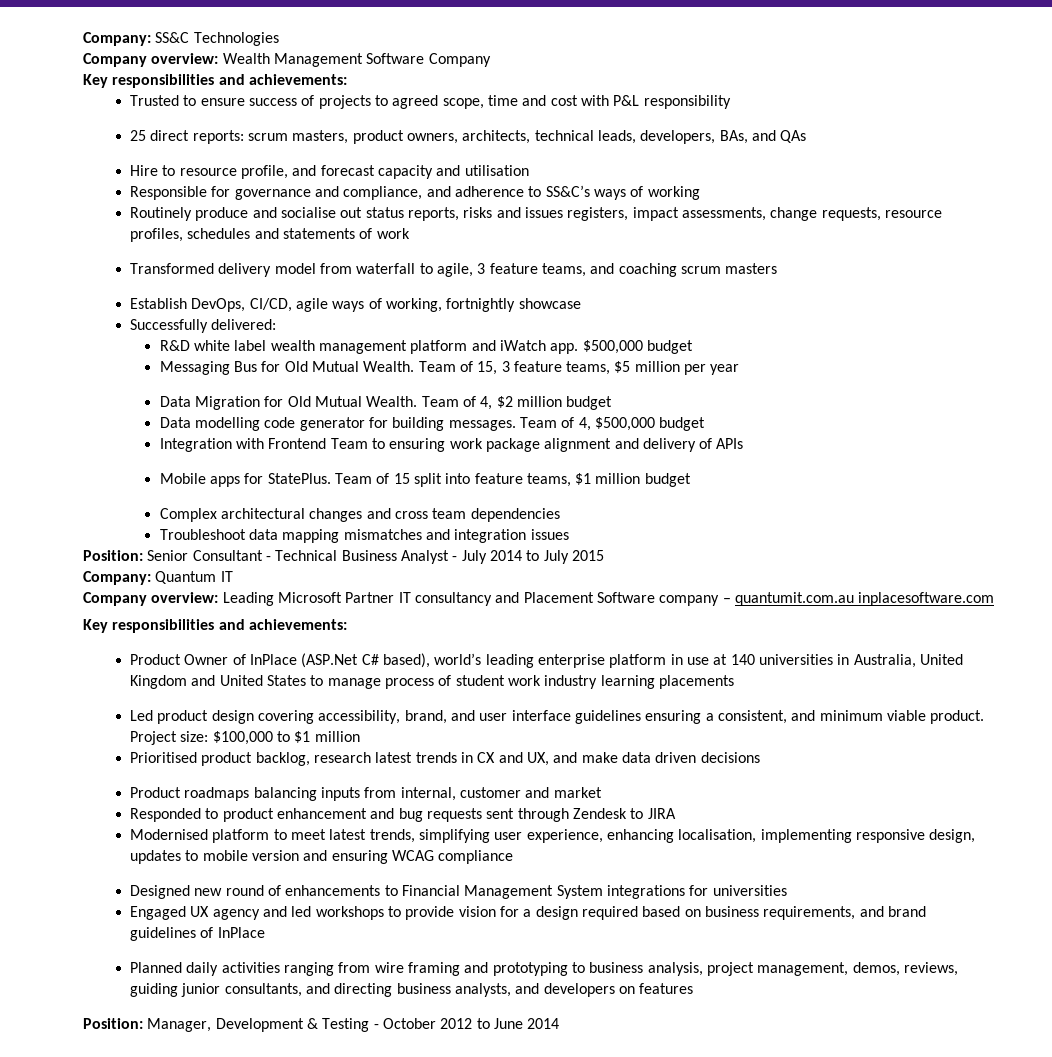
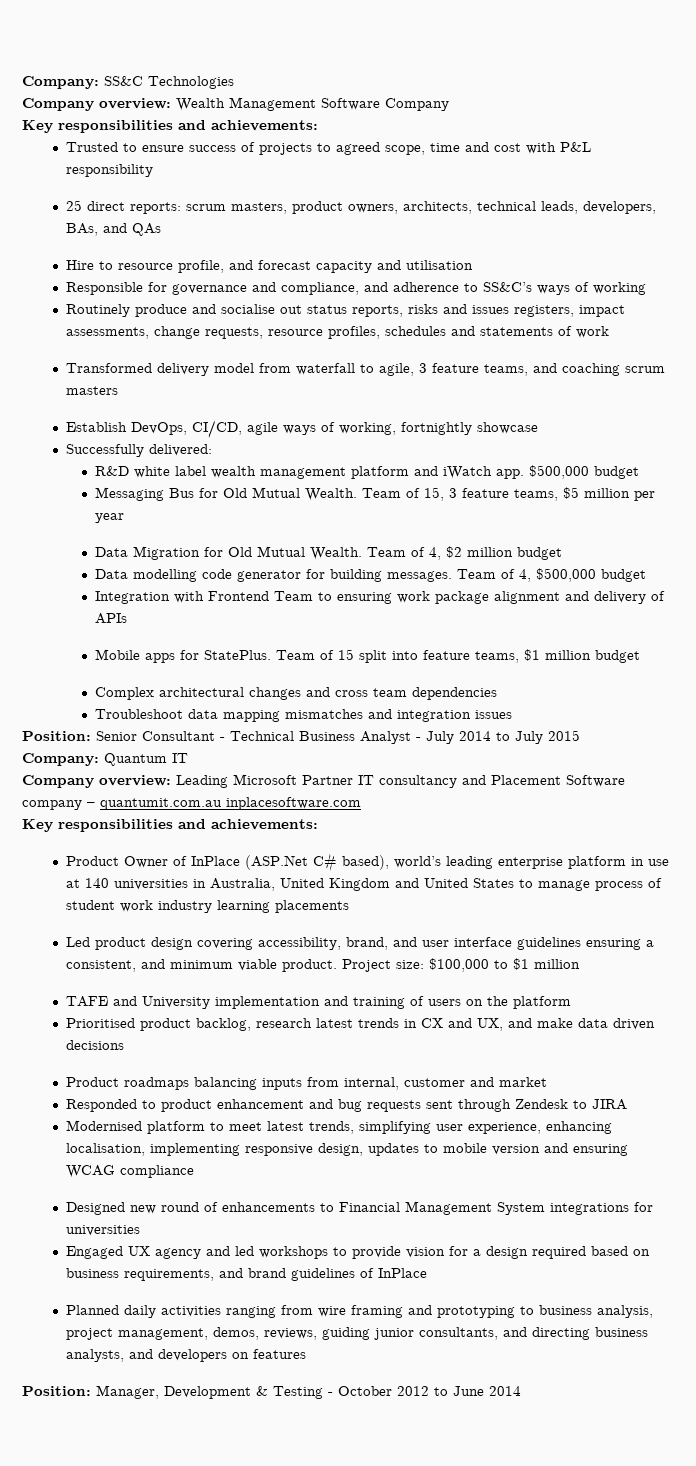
(360, 736) none -> [66,996,572,1009] // TAFE and University implementation and training of users on the platform

